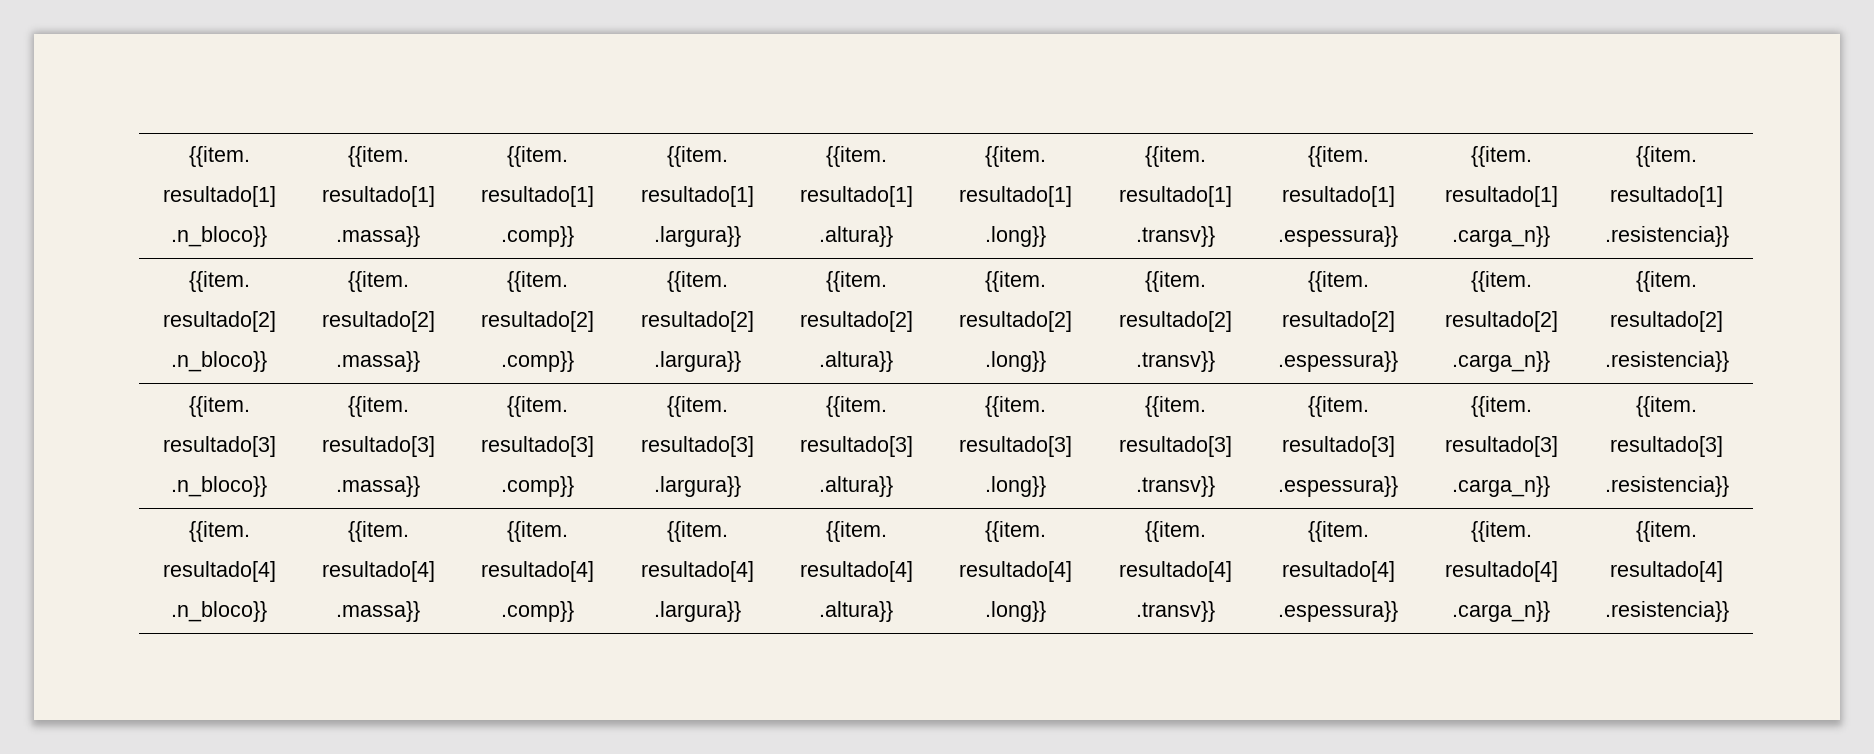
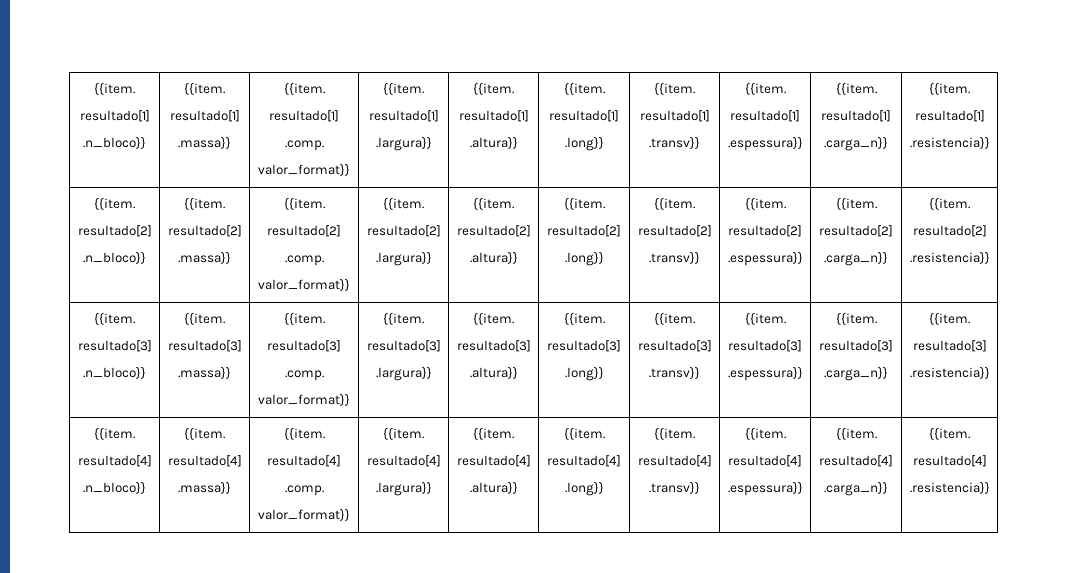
[501,226,574,247] .comp}} -> [284,140,324,151] [258,163,350,176] .comp. // valor_format}}
[501,351,574,372] .comp}} -> [284,255,324,266] [258,278,350,291] .comp. // valor_format}}
[501,476,574,497] .comp}} -> [284,370,324,381] [258,393,350,406] .comp. // valor_format}}
[501,601,574,622] .comp}} -> [284,485,324,496] [258,508,350,521] .comp. // valor_format}}

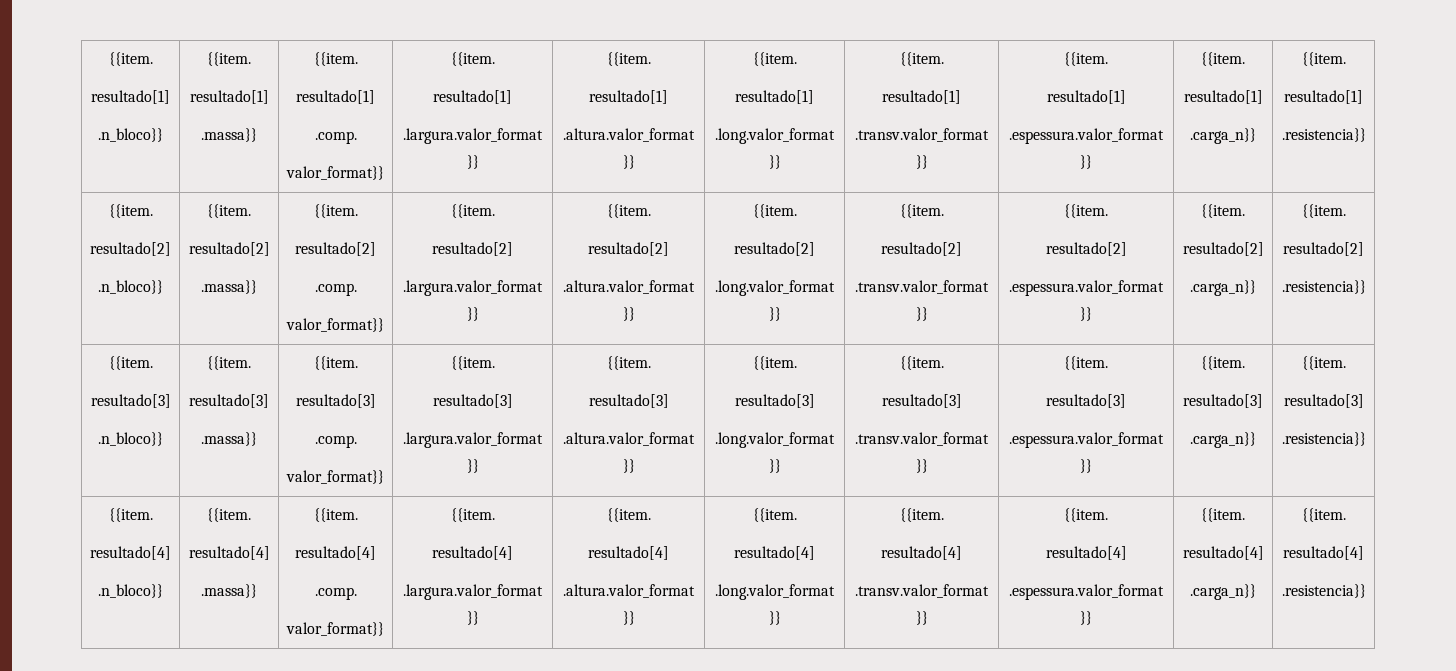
[375,136,432,151] [473,82,514,95] [458,110,529,122] [469,136,518,149] [563,82,605,95] [549,110,619,122] [564,136,604,151] [654,82,695,95] [639,110,710,122] [649,136,700,149] [744,82,786,95] [730,110,800,122] [727,136,803,151] .largura}} | {{item. // resultado[1] // .altura}} | {{item. // resultado[1] // .long}} | {{item. // resultado[1] // .transv}} | {{item. // resultado[1] // .espessura}} -> [403,128,543,144] [466,155,479,169] [606,52,651,66] [589,90,668,104] [563,128,695,142] [622,155,635,169] [752,52,797,66] [735,90,814,104] [715,128,835,144] [768,155,781,169] [899,52,944,66] [882,90,961,104] [855,128,989,142] [915,155,928,169] [1064,52,1108,66] [1046,90,1126,104] [1009,128,1164,144] [1080,155,1092,169] .largura.valor_format }} | {{item. // resultado[1] // .altura.valor_format }} | {{item. // resultado[1] // .long.valor_format }} | {{item. // resultado[1] // .transv.valor_format }} | {{item. // resultado[1] // .espessura.valor_format }}
[375,251,432,266] [473,197,514,210] [456,225,531,237] [469,251,518,264] [563,197,605,210] [547,225,621,237] [564,251,604,266] [654,197,695,210] [637,225,712,237] [649,251,700,264] [744,197,786,210] [728,225,802,237] [727,251,803,266] .largura}} | {{item. // resultado[2] // .altura}} | {{item. // resultado[2] // .long}} | {{item. // resultado[2] // .transv}} | {{item. // resultado[2] // .espessura}} -> [403,280,543,296] [466,307,479,321] [606,204,651,218] [588,242,669,256] [563,280,695,294] [622,307,635,321] [752,204,797,218] [734,242,815,256] [715,280,835,296] [768,307,781,321] [899,204,944,218] [881,242,962,256] [855,280,989,294] [915,307,928,321] [1064,204,1108,218] [1045,242,1127,256] [1009,280,1164,296] [1080,307,1092,321] .largura.valor_format }} | {{item. // resultado[2] // .altura.valor_format }} | {{item. // resultado[2] // .long.valor_format }} | {{item. // resultado[2] // .transv.valor_format }} | {{item. // resultado[2] // .espessura.valor_format }}
[375,366,432,381] [473,312,514,325] [456,340,531,352] [469,366,518,379] [563,312,605,325] [547,340,621,352] [564,366,604,381] [654,312,695,325] [637,340,712,352] [649,366,700,379] [744,312,786,325] [728,340,802,352] [727,366,803,381] .largura}} | {{item. // resultado[3] // .altura}} | {{item. // resultado[3] // .long}} | {{item. // resultado[3] // .transv}} | {{item. // resultado[3] // .espessura}} -> [403,432,543,448] [466,459,479,473] [606,356,651,370] [588,394,669,408] [563,432,695,446] [622,459,635,473] [752,356,797,370] [734,394,815,408] [715,432,835,448] [768,459,781,473] [899,356,944,370] [881,394,962,408] [855,432,989,446] [915,459,928,473] [1064,356,1108,370] [1046,394,1126,408] [1009,432,1164,448] [1080,459,1092,473] .largura.valor_format }} | {{item. // resultado[3] // .altura.valor_format }} | {{item. // resultado[3] // .long.valor_format }} | {{item. // resultado[3] // .transv.valor_format }} | {{item. // resultado[3] // .espessura.valor_format }}
[375,481,432,496] [473,427,514,440] [456,455,531,467] [469,481,518,494] [563,427,605,440] [547,455,621,467] [564,481,604,496] [654,427,695,440] [637,455,712,467] [649,481,700,494] [744,427,786,440] [728,455,802,467] [727,481,803,496] .largura}} | {{item. // resultado[4] // .altura}} | {{item. // resultado[4] // .long}} | {{item. // resultado[4] // .transv}} | {{item. // resultado[4] // .espessura}} -> [403,584,543,600] [466,611,479,625] [606,508,651,522] [588,546,669,560] [563,584,695,598] [622,611,635,625] [752,508,797,522] [734,546,815,560] [715,584,835,600] [768,611,781,625] [899,508,944,522] [881,546,962,560] [855,584,989,598] [915,611,928,625] [1064,508,1108,522] [1045,546,1127,560] [1009,584,1164,600] [1080,611,1092,625] .largura.valor_format }} | {{item. // resultado[4] // .altura.valor_format }} | {{item. // resultado[4] // .long.valor_format }} | {{item. // resultado[4] // .transv.valor_format }} | {{item. // resultado[4] // .espessura.valor_format }}

